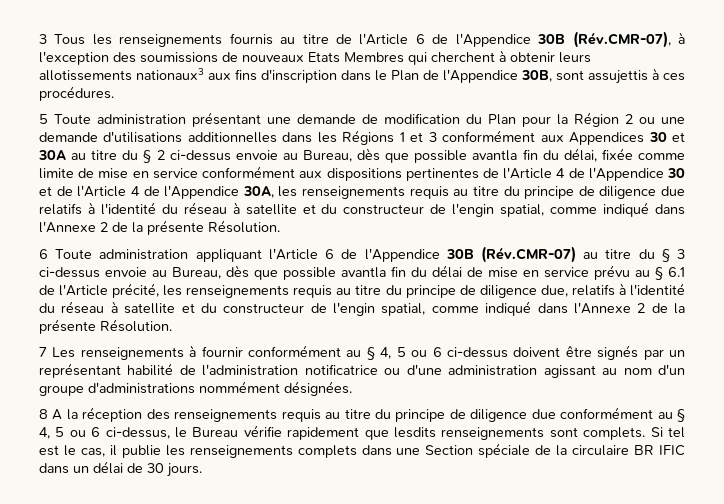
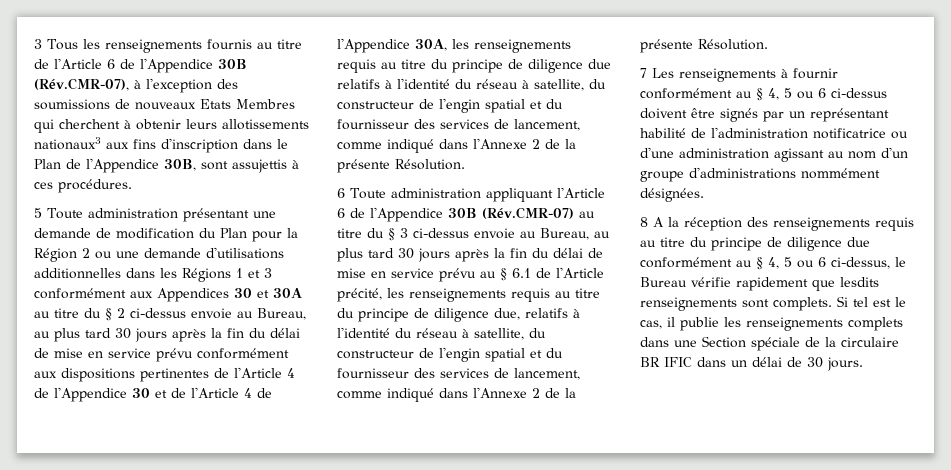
[357,148,685,163] [39,168,198,179] dès que possible avantla fin du délai, fixée comme limite de mise en service -> [34,328,300,342] [34,348,193,362] au plus tard 30 jours après la fin du délai de mise en service prévu
[245,203,545,217] satellite et du constructeur de l'engin spatial, -> [534,79,606,91] [337,98,563,113] [337,119,580,131] satellite, du constructeur de l'engin spatial et du fournisseur des services de lancement,
[226,265,386,280] dès que possible avantla -> [594,231,610,238] [337,248,505,262] au plus tard 30 jours après la
[124,302,426,316] satellite et du constructeur de l'engin spatial, -> [474,328,546,340] [337,347,563,362] [337,368,580,380] satellite, du constructeur de l'engin spatial et du fournisseur des services de lancement,

